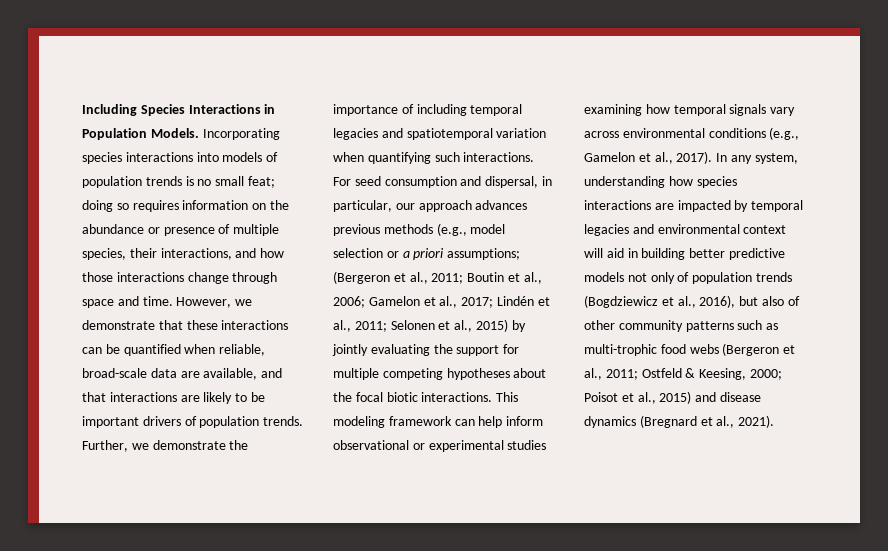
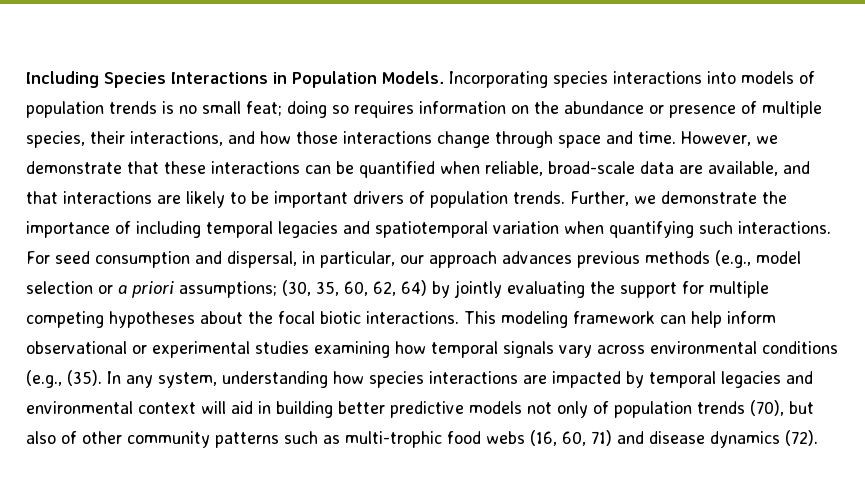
[333,271,542,284] [333,296,550,308] [333,319,508,332] (Bergeron et al., 2011; Boutin et al., 2006; Gamelon et al., 2017; Lindén et al., 2011; Selonen et al., 2015) -> [282,280,427,296] (30, 35, 60, 62, 64)
[584,151,713,164] Gamelon et al., 2017). -> [67,370,102,386] (35).
[584,295,736,308] (Bogdziewicz et al., 2016), -> [750,400,784,416] (70),
[722,343,796,356] [584,368,782,380] [584,391,761,404] [584,415,775,428] (Bergeron et al., 2011; Ostfeld & Keesing, 2000; Poisot et al., 2015) and disease dynamics (Bregnard et al., 2021). -> [530,430,818,448] (16, 60, 71) and disease dynamics (72).

